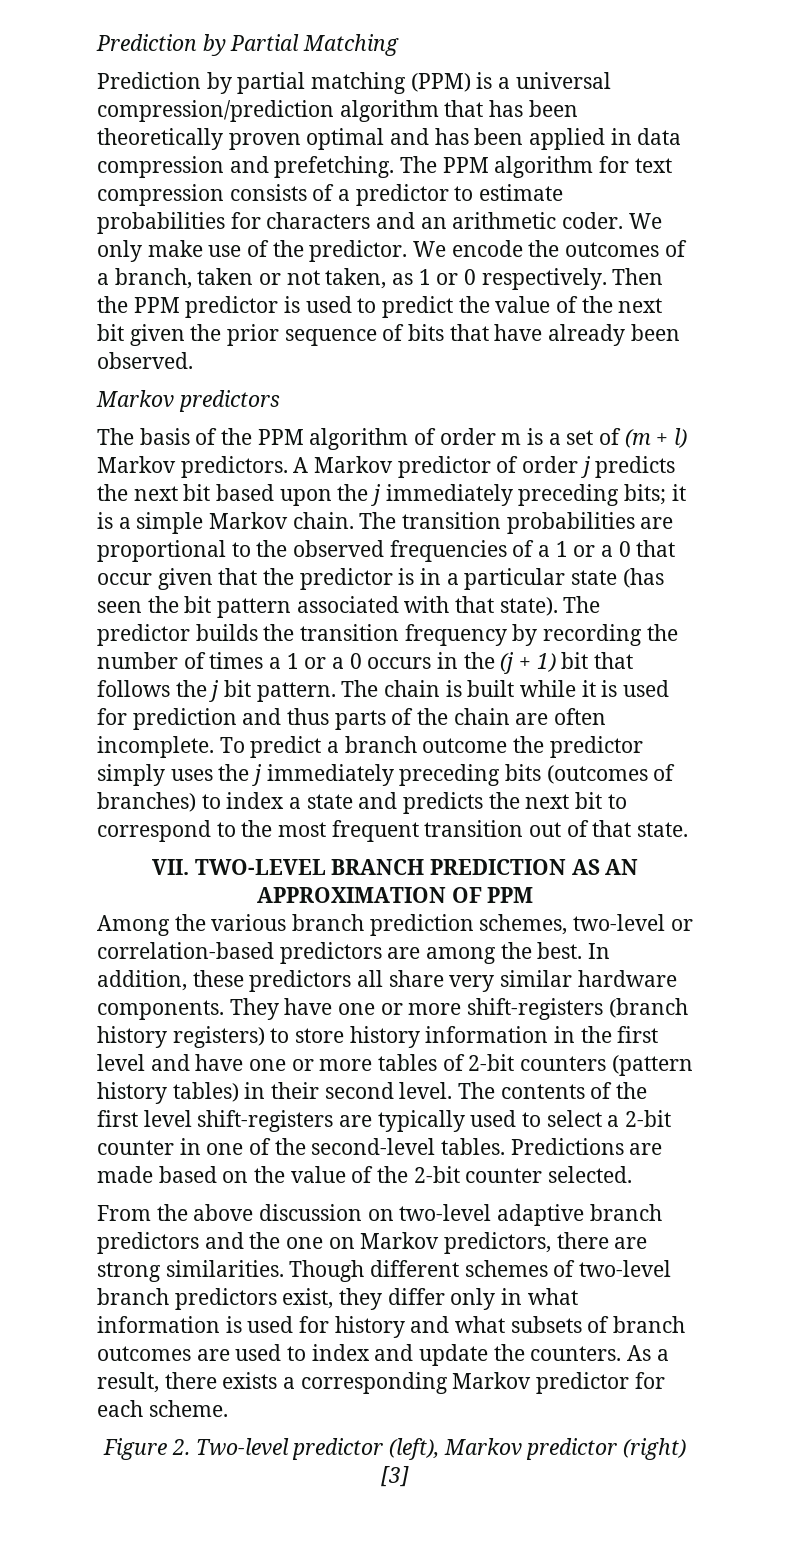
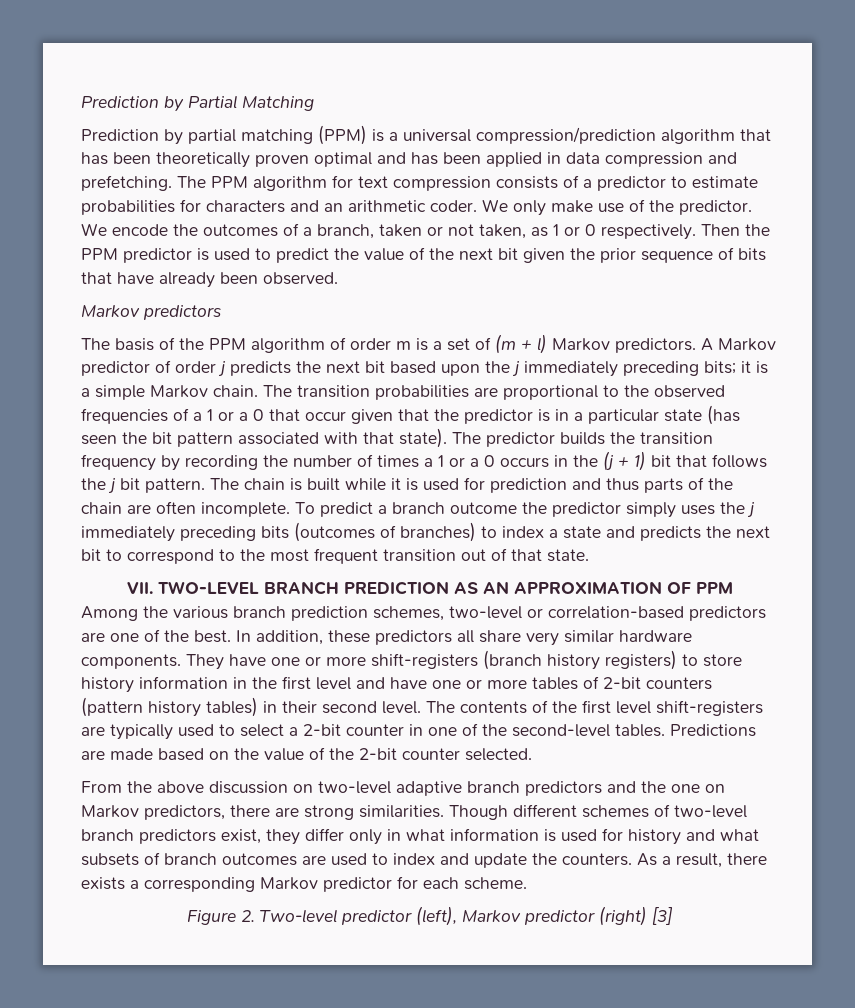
[426,947,497,964] among -> [110,629,160,642] one of

